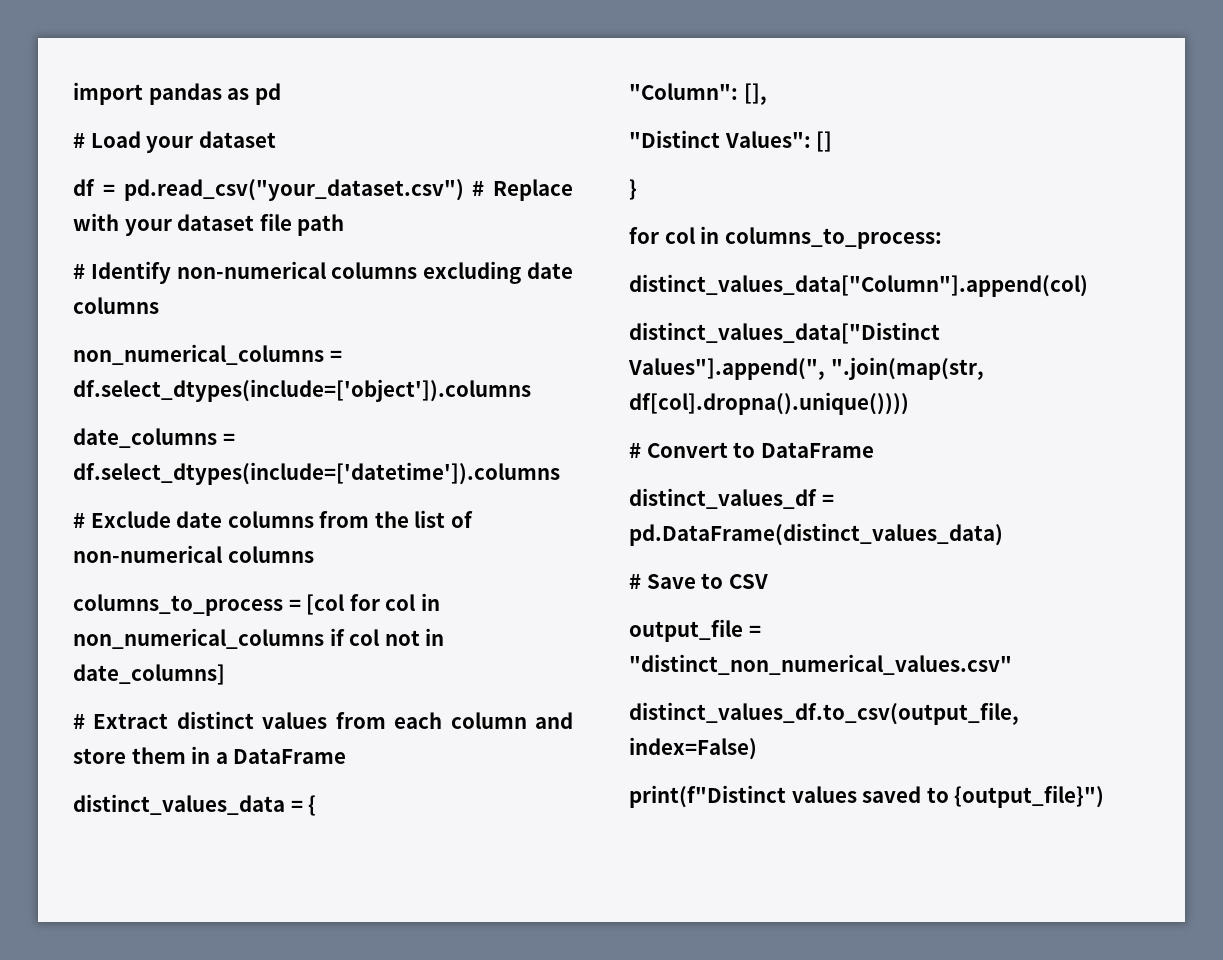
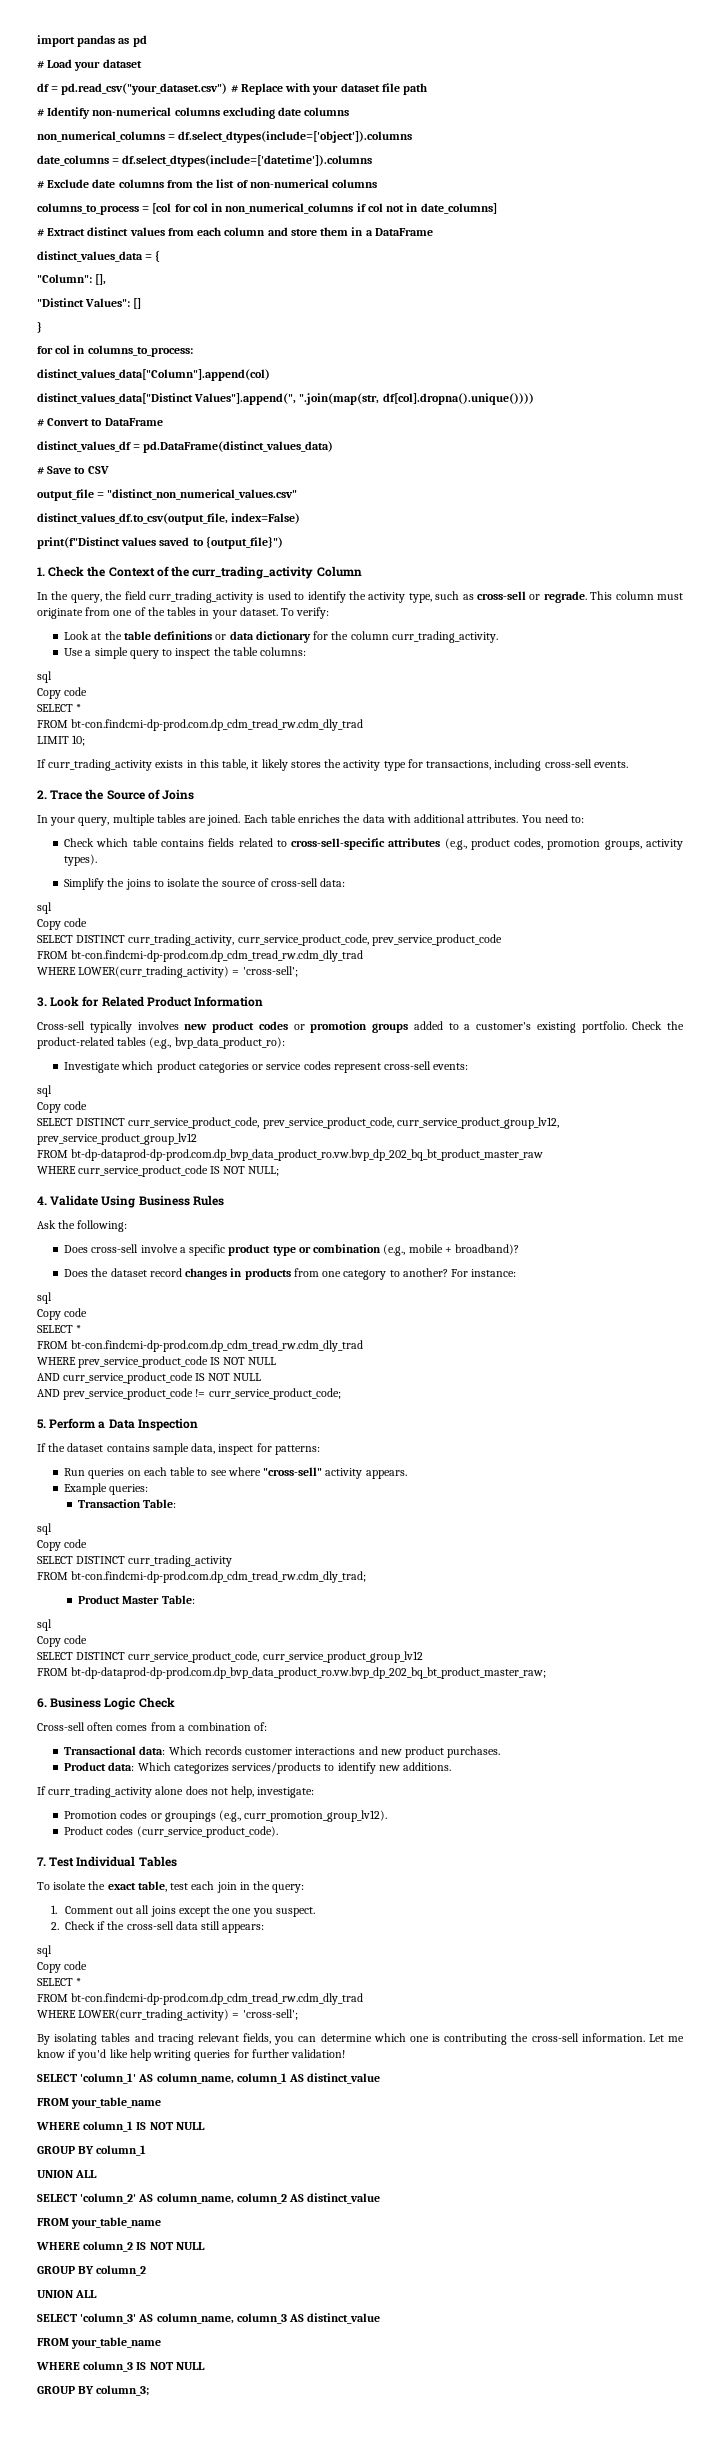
(1105, 796) none -> [37,566,362,579] [37,591,683,603] [37,607,330,619] [64,631,498,643] [64,647,307,659] [37,671,52,683] [37,687,88,699] [37,704,82,712] [37,719,364,731] [37,735,86,746] [37,759,628,771] [37,789,195,800] [37,814,585,826] [64,838,683,850] [64,854,98,866] [64,878,346,890] [37,902,52,914] [37,918,88,930] [37,934,502,946] [37,950,364,962] [37,966,298,978] [37,996,264,1007] [37,1021,684,1033] [37,1037,285,1049] [64,1061,469,1073] [37,1085,52,1097] [37,1101,88,1113] [37,1117,559,1129] [37,1133,197,1145] [37,1149,544,1161] [37,1165,279,1177] [37,1195,224,1208] [37,1220,128,1232] [64,1244,520,1256] [64,1268,517,1280] [37,1292,52,1304] [37,1308,88,1320] [37,1325,82,1333] [37,1340,364,1352] [37,1356,276,1368] [37,1372,261,1384] [37,1388,341,1400] [37,1418,198,1431] [37,1443,320,1455] [64,1467,407,1479] [64,1483,149,1495] [78,1499,177,1508] [37,1523,52,1535] [37,1539,88,1551] [37,1555,233,1567] [37,1571,367,1583] [78,1595,195,1604] [37,1619,52,1631] [37,1635,88,1647] [37,1651,423,1663] [37,1667,547,1679] [37,1697,175,1710] [37,1722,268,1731] [64,1746,501,1758] [64,1762,452,1774] [37,1786,315,1798] [64,1810,388,1822] [64,1826,278,1838] [37,1856,177,1867] [37,1881,305,1893] [50,1905,315,1917] [50,1921,265,1933] [37,1945,52,1957] [37,1961,88,1973] [37,1978,82,1986] [37,1993,364,2005] [37,2009,298,2021] [37,2033,684,2045] [37,2049,346,2061] [37,2073,381,2084] [37,2097,162,2109] [36,2121,205,2132] [37,2145,147,2156] [37,2170,98,2178] [37,2193,381,2204] [37,2217,162,2229] [36,2241,205,2252] [37,2265,147,2276] [37,2290,98,2298] [37,2313,381,2324] [37,2337,162,2349] [36,2361,205,2372] [37,2385,150,2396] // 1. Check the Context of the curr_trading_activity Column // In the query, the field curr_trading_activity is used to identify the activity type, such as cross-sell or regrade. This column must originate from one of the tables in your dataset. To verify: // Look at the table definitions or data dictionary for the column curr_trading_activity. // Use a simple query to inspect the table columns: // sql // Copy code // SELECT * // FROM bt-con.findcmi-dp-prod.com.dp_cdm_tread_rw.cdm_dly_trad // LIMIT 10; // If curr_trading_activity exists in this table, it likely stores the activity type for transactions, including cross-sell events. // 2. Trace the Source of Joins // In your query, multiple tables are joined. Each table enriches the data with additional attributes. You need to: // Check which table contains fields related to cross-sell-specific attributes (e.g., product codes, promotion groups, activity types). // Simplify the joins to isolate the source of cross-sell data: // sql // Copy code // SELECT DISTINCT curr_trading_activity, curr_service_product_code, prev_service_product_code // FROM bt-con.findcmi-dp-prod.com.dp_cdm_tread_rw.cdm_dly_trad // WHERE LOWER(curr_trading_activity) = 'cross-sell'; // 3. Look for Related Product Information // Cross-sell typically involves new product codes or promotion groups added to a customer's existing portfolio. Check the product-related tables (e.g., bvp_data_product_ro): // Investigate which product categories or service codes represent cross-sell events: // sql // Copy code // SELECT DISTINCT curr_service_product_code, prev_service_product_code, curr_service_product_group_lv12, prev_service_product_group_lv12 // FROM bt-dp-dataprod-dp-prod.com.dp_bvp_data_product_ro.vw.bvp_dp_202_bq_bt_product_master_raw // WHERE curr_service_product_code IS NOT NULL; // 4. Validate Using Business Rules // Ask the following: // Does cross-sell involve a specific product type or combination (e.g., mobile + broadband)? // Does the dataset record changes in products from one category to another? For instance: // sql // Copy code // SELECT * // FROM bt-con.findcmi-dp-prod.com.dp_cdm_tread_rw.cdm_dly_trad // WHERE prev_service_product_code IS NOT NULL // AND curr_service_product_code IS NOT NULL // AND prev_service_product_code != curr_service_product_code; // 5. Perform a Data Inspection // If the dataset contains sample data, inspect for patterns: // Run queries on each table to see where "cross-sell" activity appears. // Example queries: // Transaction Table: // sql // Copy code // SELECT DISTINCT curr_trading_activity // FROM bt-con.findcmi-dp-prod.com.dp_cdm_tread_rw.cdm_dly_trad; // Product Master Table: // sql // Copy code // SELECT DISTINCT curr_service_product_code, curr_service_product_group_lv12 // FROM bt-dp-dataprod-dp-prod.com.dp_bvp_data_product_ro.vw.bvp_dp_202_bq_bt_product_master_raw; // 6. Business Logic Check // Cross-sell often comes from a combination of: // Transactional data: Which records customer interactions and new product purchases. // Product data: Which categorizes services/products to identify new additions. // If curr_trading_activity alone does not help, investigate: // Promotion codes or groupings (e.g., curr_promotion_group_lv12). // Product codes (curr_service_product_code). // 7. Test Individual Tables // To isolate the exact table, test each join in the query: // 1. Comment out all joins except the one you suspect. // 2. Check if the cross-sell data still appears: // sql // Copy code // SELECT * // FROM bt-con.findcmi-dp-prod.com.dp_cdm_tread_rw.cdm_dly_trad // WHERE LOWER(curr_trading_activity) = 'cross-sell'; // By isolating tables and tracing relevant fields, you can determine which one is contributing the cross-sell information. Let me know if you'd like help writing queries for further validation! // SELECT 'column_1' AS column_name, column_1 AS distinct_value // FROM your_table_name // WHERE column_1 IS NOT NULL // GROUP BY column_1 // UNION ALL // SELECT 'column_2' AS column_name, column_2 AS distinct_value // FROM your_table_name // WHERE column_2 IS NOT NULL // GROUP BY column_2 // UNION ALL // SELECT 'column_3' AS column_name, column_3 AS distinct_value // FROM your_table_name // WHERE column_3 IS NOT NULL // GROUP BY column_3;

